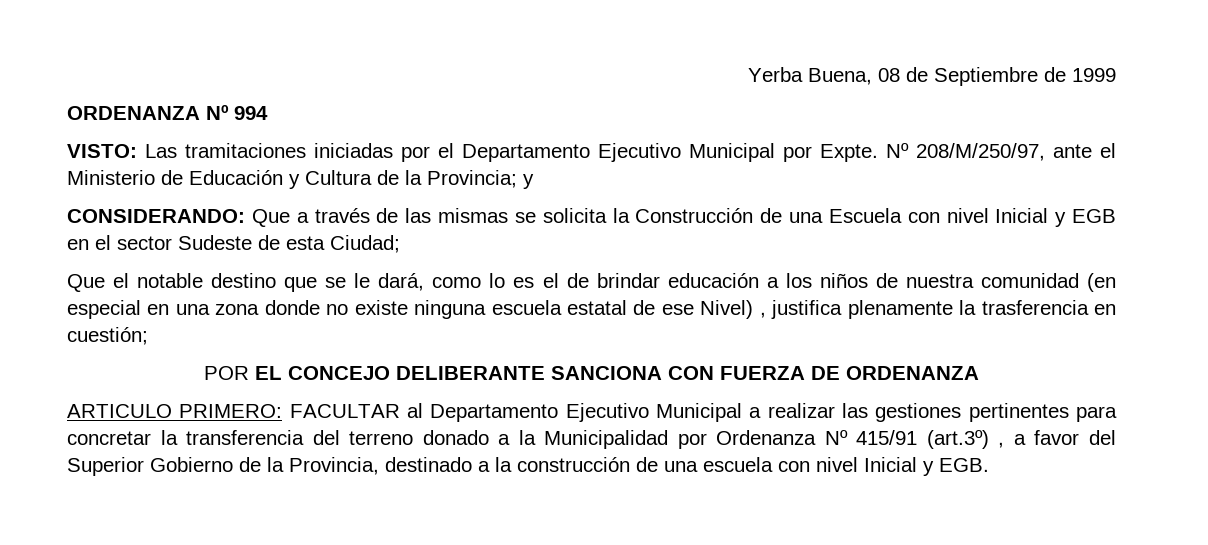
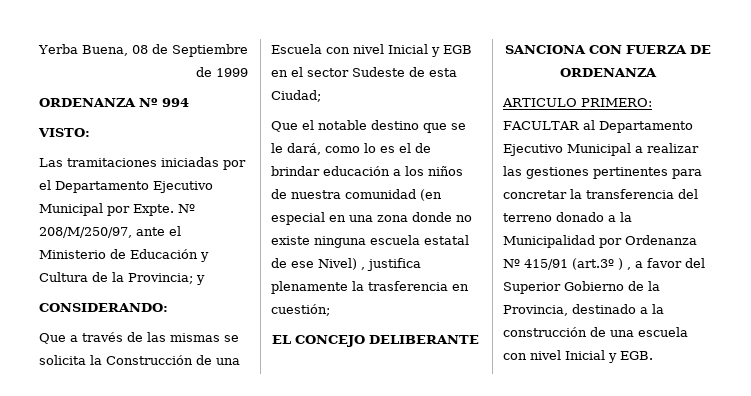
(137, 151) none -> (90, 132) //
(245, 216) none -> (168, 307) //
[204,366,249,380] POR -> (330, 310) none
[926,430,989,449] (art.3º) -> [572,258,623,270] (art.3º )

